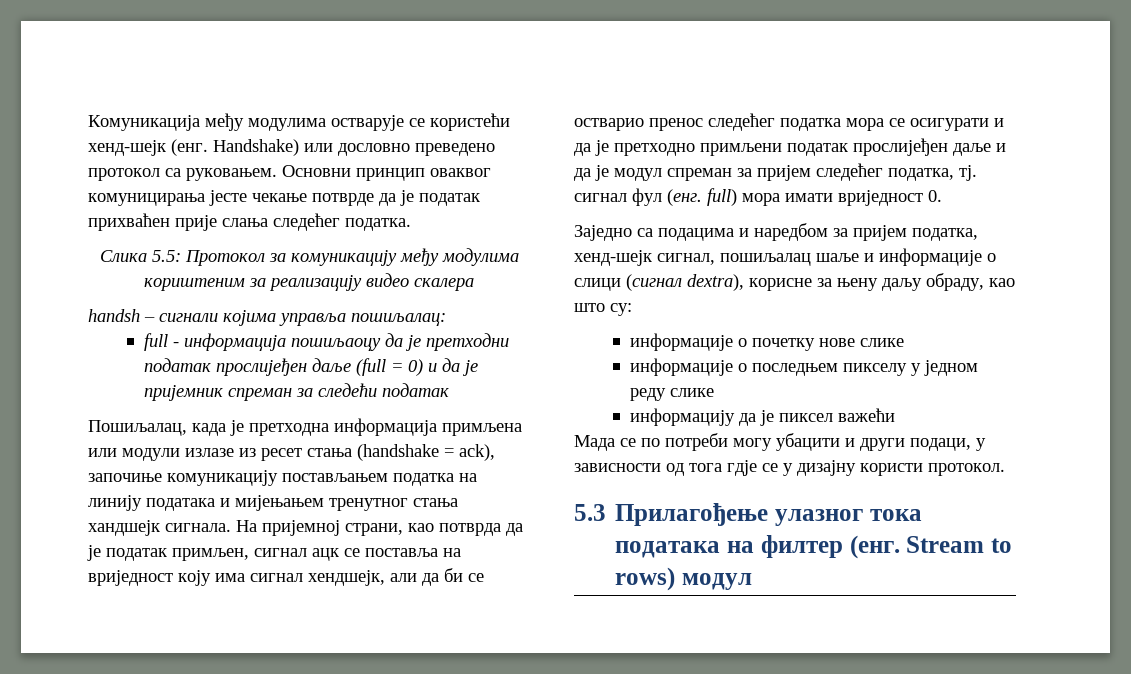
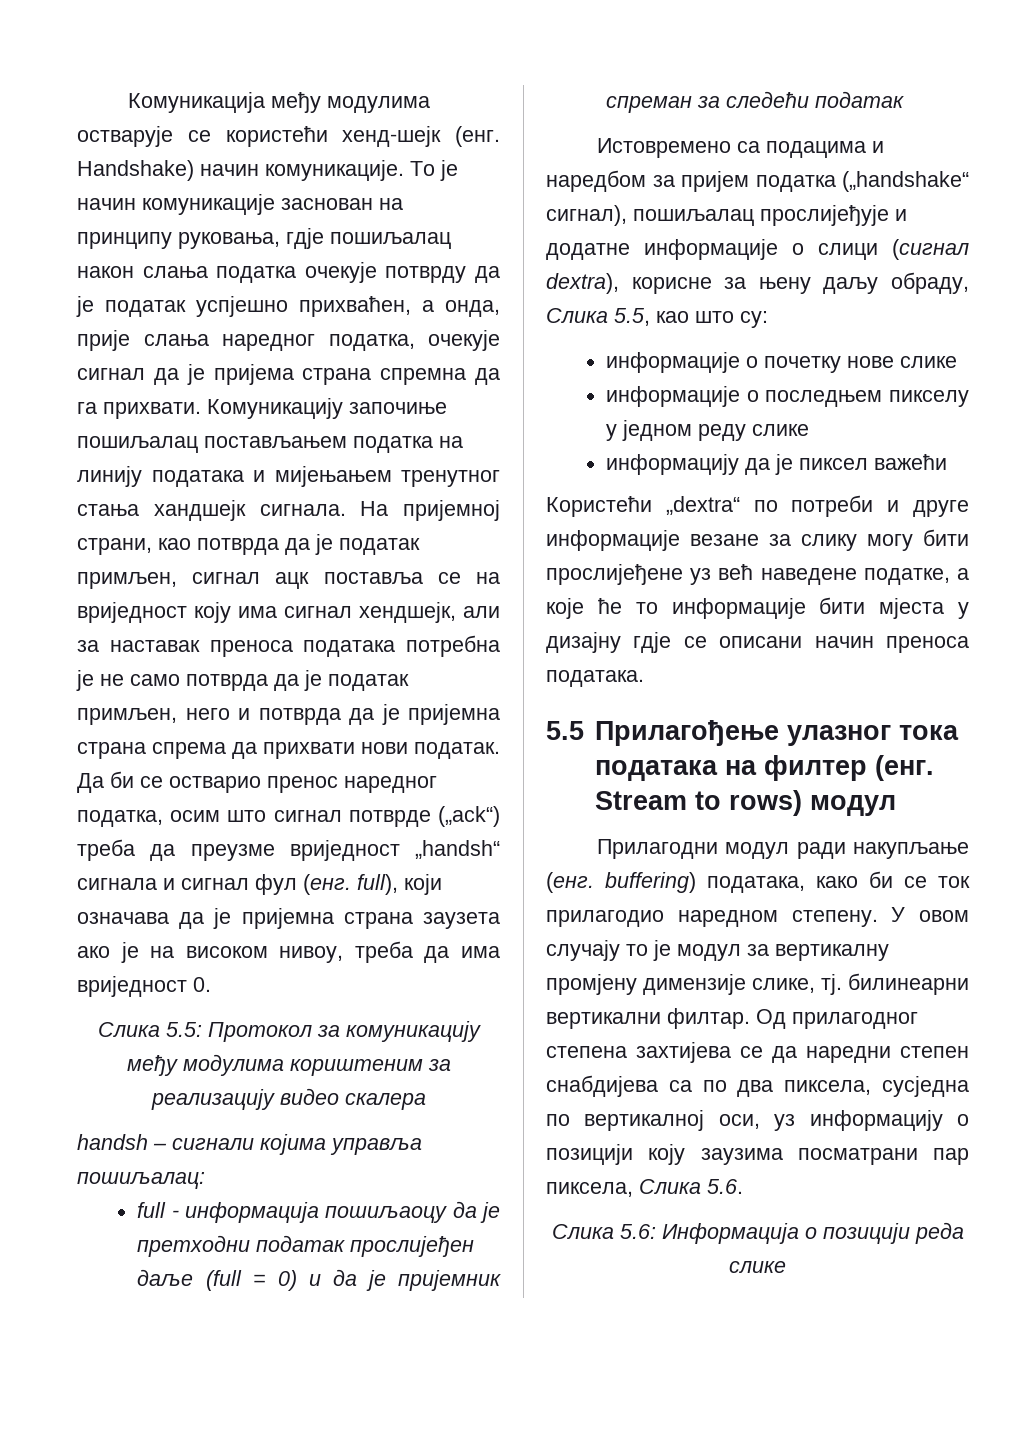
[304,143,495,156] [88,165,491,181] [88,190,480,206] [88,213,411,231] или дословно преведено протокол са руковањем. Основни принцип оваквог комуницирања јесте чекање потврде да је податак прихваћен прије слања следећег податка. -> [200,160,458,181] [77,194,403,215] [77,228,451,249] [77,262,500,283] [76,296,500,317] [77,330,500,351] [77,364,500,385] [77,398,447,419] [77,436,463,453] [77,466,500,487] [77,500,500,521] [77,534,420,555] [77,572,500,589] [77,602,500,623] [77,635,500,657] [76,670,409,691] [77,704,500,725] [77,742,500,759] [77,771,437,793] [77,806,500,827] [77,839,500,861] [77,874,442,895] [77,908,500,929] [77,941,500,963] [77,976,211,997] начин комуникације. То је начин комуникације заснован на принципу руковања, гдје пошиљалац након слања податка очекује потврду да је податак успјешно прихваћен, а онда, прије слања наредног податка, очекује сигнал да је пријема страна спремна да га прихвати. Комуникацију започиње пошиљалац постављањем податка на линију података и мијењањем тренутног стања хандшејк сигнала. На пријемној страни, као потврда да је податак примљен, сигнал ацк поставља се на вриједност коју има сигнал хендшејк, али за наставак преноса података потребна је не само потврда да је податак примљен, него и потврда да је пријемна страна спрема да прихвати нови податак. Да би се остварио пренос наредног податка, осим што сигнал потврде („ack“) треба да преузме вриједност „handsh“ сигнала и сигнал фул (енг. full), који означава да је пријемна страна заузета ако је на високом нивоу, треба да има вриједност 0.
[88,418,522,436] [88,444,495,461] [88,470,477,486] [88,495,458,511] [88,520,523,536] [87,545,461,561] [88,568,484,586] [574,113,1004,131] [574,138,1006,156] [574,163,977,181] [574,188,942,206] [574,225,632,241] Пошиљалац, када је претходна информација примљена или модули излазе из ресет стања (handshake = ack), започиње комуникацију постављањем податка на линију података и мијењањем тренутног стања хандшејк сигнала. На пријемној страни, као потврда да је податак примљен, сигнал ацк се поставља на вриједност коју има сигнал хендшејк, али да би се остварио пренос следећег податка мора се осигурати и да је претходно примљени податак прослијеђен даље и да је модул спреман за пријем следећег податка, тј. сигнал фул (енг. full) мора имати вриједност 0. // Заједно -> [596,138,731,158] Истовремено
[912,228,978,241] [574,250,874,266] податка, хенд-шејк сигнал, пошиљалац шаље и -> [755,171,969,192] [546,205,907,226] [546,243,630,260] податка („handshake“ сигнал), пошиљалац прослијеђује и додатне
(984, 282) none -> [546,308,650,326] Слика 5.5,
[574,433,986,451] [574,460,1005,476] [574,504,606,521] Мада се по потреби могу убацити и други подаци, у зависности од тога гдје се у дизајну користи протокол. // 5.3 -> [546,495,969,517] [546,529,969,551] [546,564,969,585] [546,597,969,619] [546,632,969,653] [546,670,644,687] [546,721,584,740] Користећи „dextra“ по потреби и друге информације везане за слику могу бити прослијеђене уз већ наведене податке, а које ће то информације бити мјеста у дизајну гдје се описани начин преноса података. // 5.5
(752, 581) none -> [596,839,969,859] [546,871,970,893] [546,907,969,927] [546,940,889,961] [546,973,969,995] [546,1008,918,1029] [546,1042,969,1063] [546,1075,969,1097] [546,1110,969,1131] [546,1144,969,1165] [546,1179,743,1197] [551,1222,964,1244] [729,1261,786,1273] // Прилагодни модул ради накупљање (енг. buffering) података, како би се ток прилагодио наредном степену. У овом случају то је модул за вертикалну промјену димензије слике, тј. билинеарни вертикални филтар. Од прилагодног степена захтијева се да наредни степен снабдијева са по два пиксела, сусједна по вертикалној оси, уз информацију о позицији коју заузима посматрани пар пиксела, Слика 5.6. // Слика 5.6: Информација о позицији реда слике

